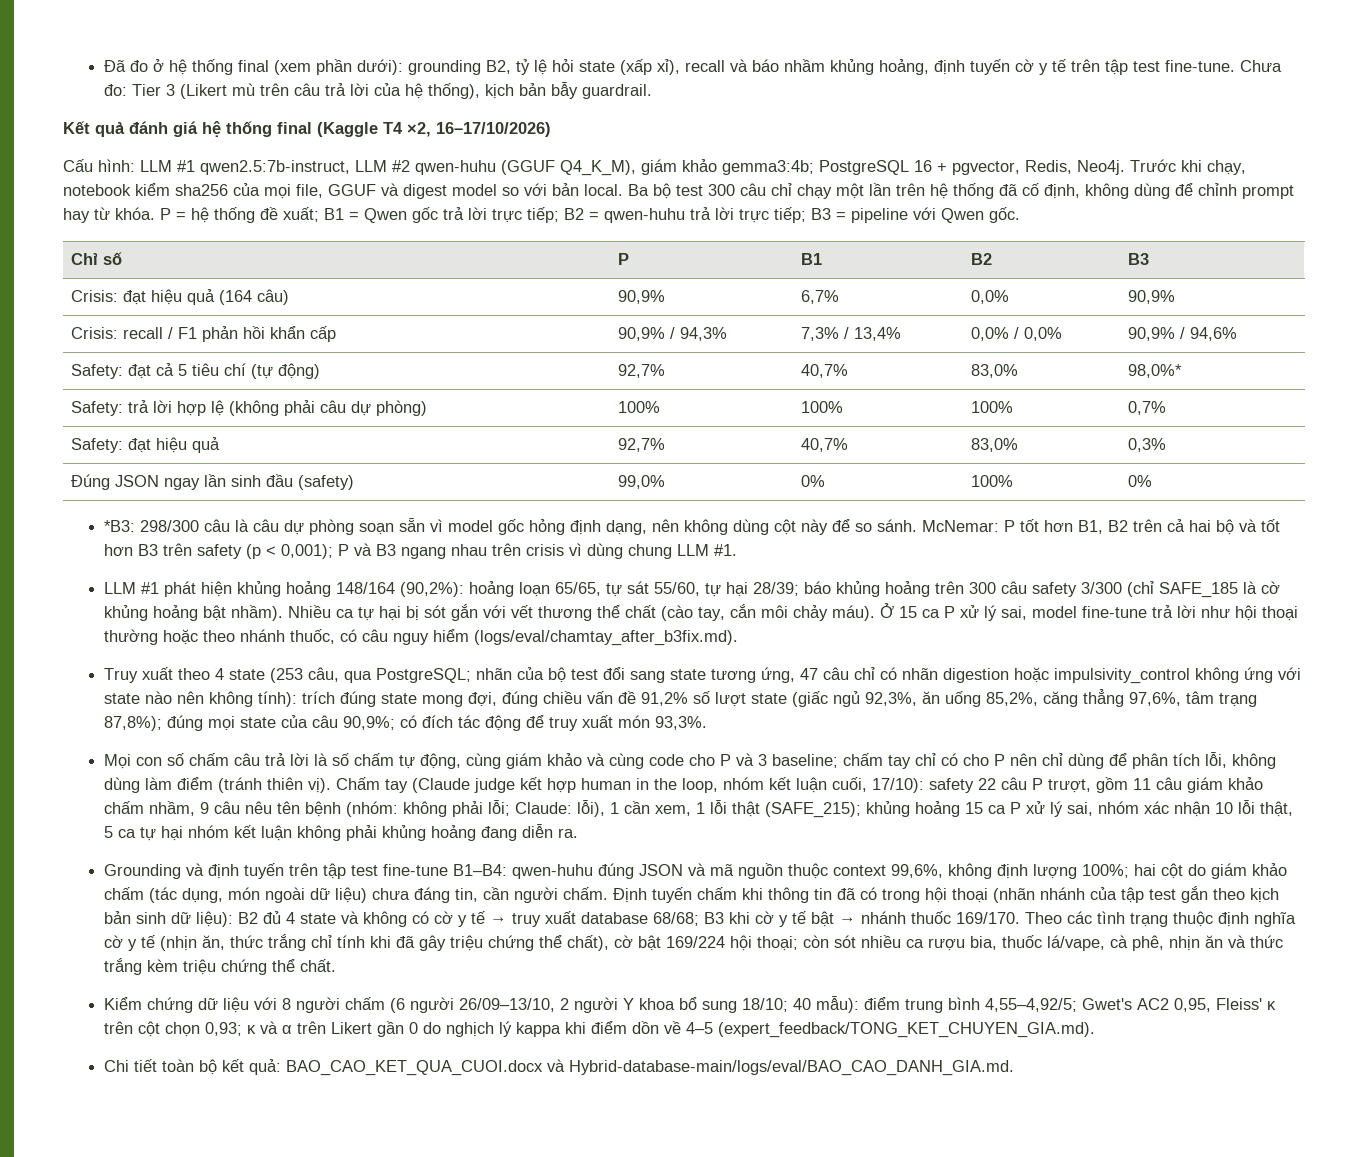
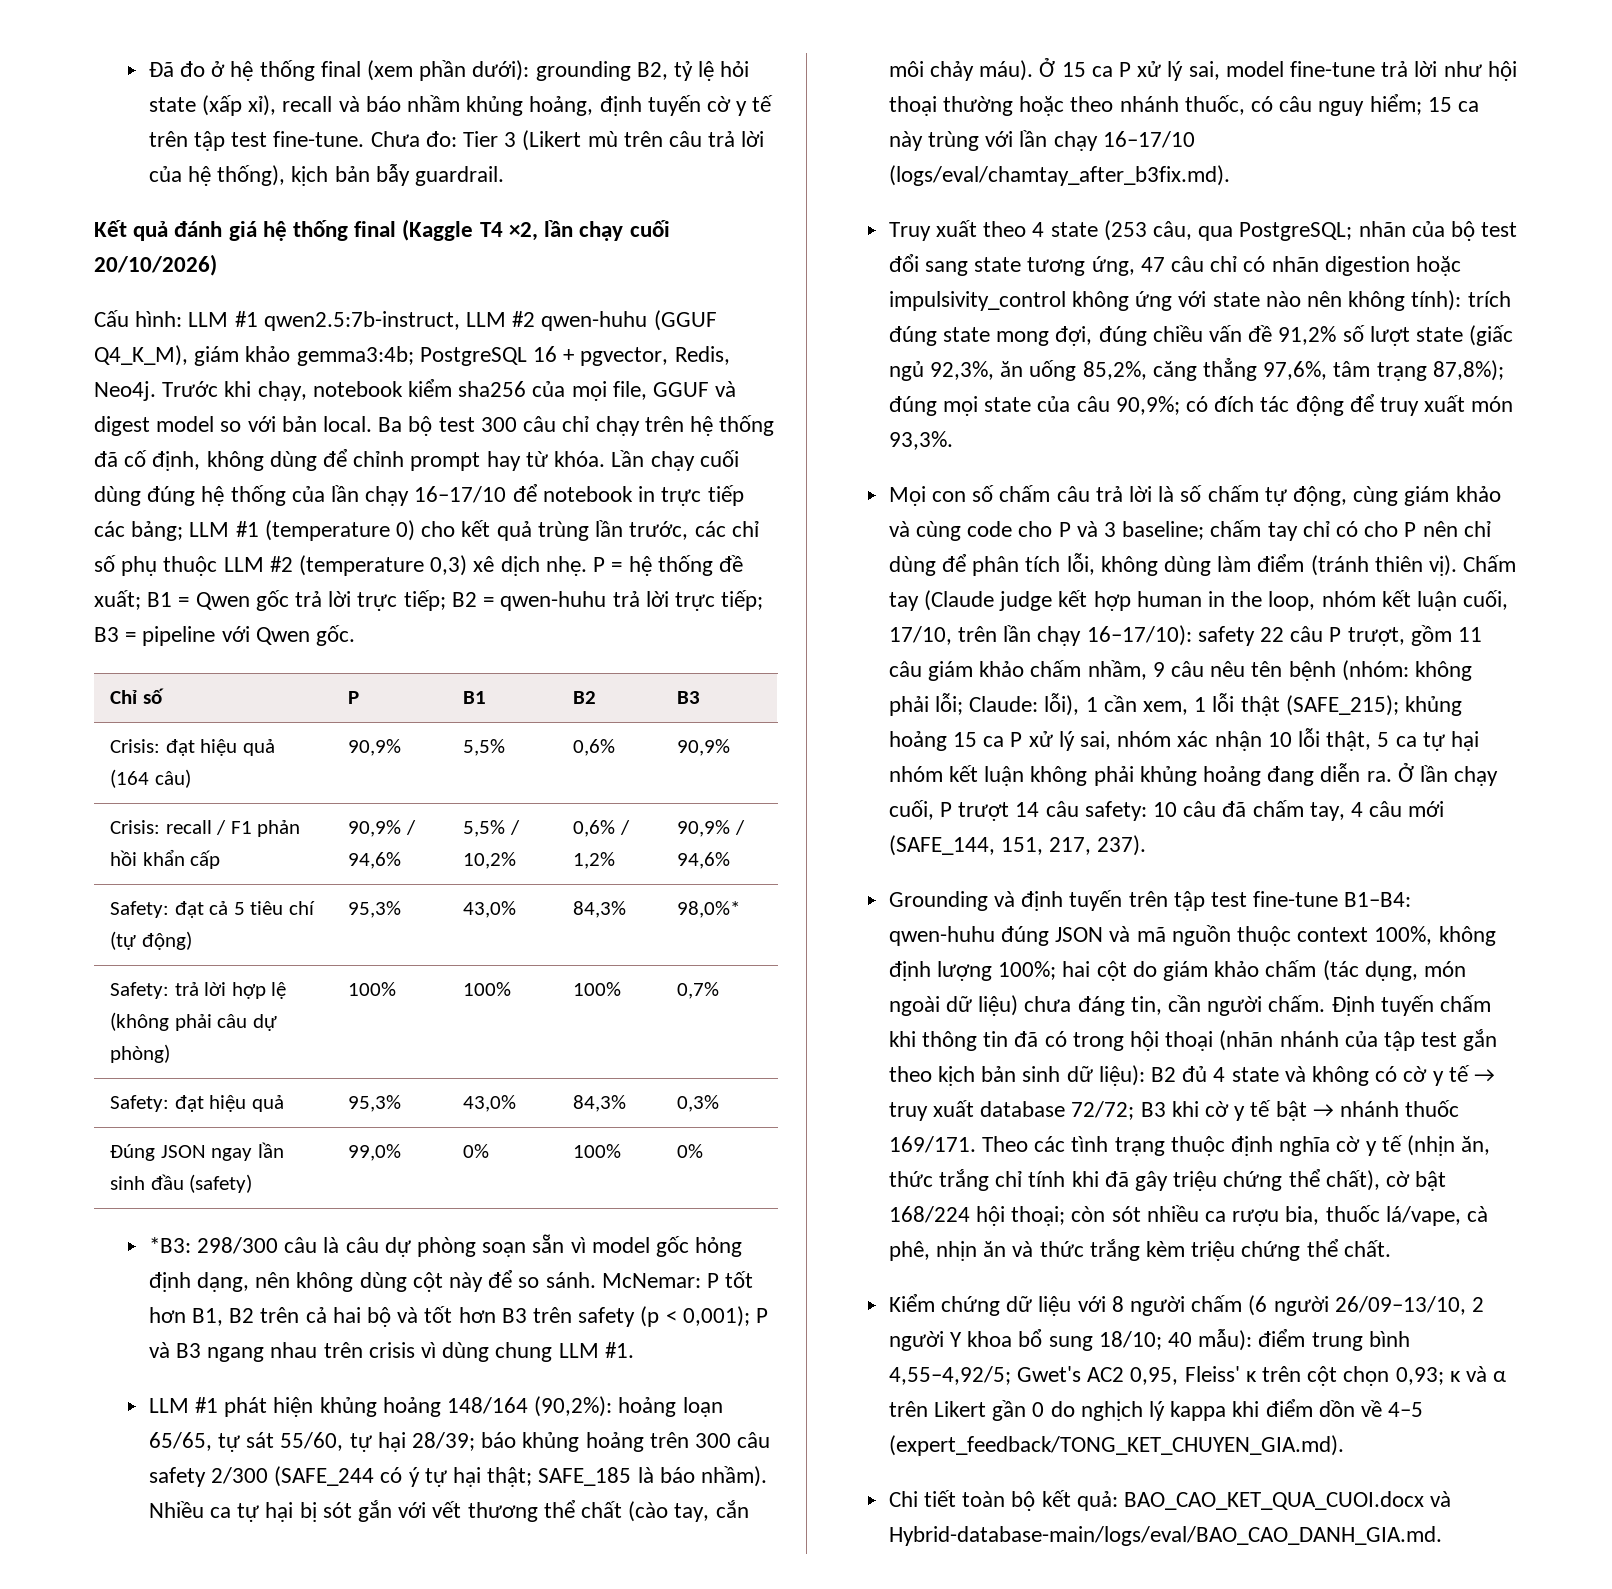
[436,122,551,137] 16–17/10/2026) -> [544,220,670,241] [94,254,217,276] lần chạy cuối 20/10/2026)
[836,183,891,199] một lần -> (640, 426) none
(155, 213) none -> [611,450,739,471] [94,484,744,506] [94,520,759,541] [94,555,587,576] Lần chạy cuối dùng đúng hệ thống của lần chạy 16–17/10 để notebook in trực tiếp các bảng; LLM #1 (temperature 0) cho kết quả trùng lần trước, các chỉ số phụ thuộc LLM #2 (temperature 0,3) xê dịch nhẹ.
[800,290,839,304] [970,290,1009,304] 6,7% | 0,0% -> [463,739,506,756] [573,739,616,756] 5,5% | 0,6%
[679,327,727,341] [800,327,901,341] [970,327,1062,341] 94,3% | 7,3% / 13,4% | 0,0% / 0,0% -> [348,852,402,869] [463,820,520,837] [463,852,517,869] [573,820,630,837] [573,852,616,869] 94,6% | 5,5% / 10,2% | 0,6% / 1,2%
[617,364,665,378] [800,364,848,378] [970,364,1018,378] 92,7% | 40,7% | 83,0% -> [348,901,402,918] [463,901,517,918] [573,901,627,918] 95,3% | 43,0% | 84,3%
[617,438,665,452] [800,438,848,452] [970,438,1018,452] 92,7% | 40,7% | 83,0% -> [348,1095,402,1112] [463,1095,517,1112] [573,1095,627,1112] 95,3% | 43,0% | 84,3%
[1081,581,1281,598] [104,605,227,621] 3/300 (chỉ SAFE_185 là cờ khủng hoảng bật -> [210,1466,695,1487] 2/300 (SAFE_244 có ý tự hại thật; SAFE_185 là báo
[433,629,470,642] hiểm -> [1369,94,1480,115] [888,130,1195,151] hiểm; 15 ca này trùng với lần chạy 16–17/10
[872,778,925,793] 17/10): -> [888,625,1192,646] 17/10, trên lần chạy 16–17/10):
(579, 833) none -> [1397,763,1499,786] [888,800,1445,821] [888,835,1147,856] Ở lần chạy cuối, P trượt 14 câu safety: 10 câu đã chấm tay, 4 câu mới (SAFE_144, 151, 217, 237).
[891,864,944,878] 99,6%, -> [1374,926,1433,945] 100%,
[653,912,700,926] 68/68; -> [1071,1101,1135,1120] 72/72;
[956,912,1021,924] 169/170. -> [888,1136,976,1153] 169/171.
[666,936,726,948] 169/224 -> [888,1206,970,1223] 168/224

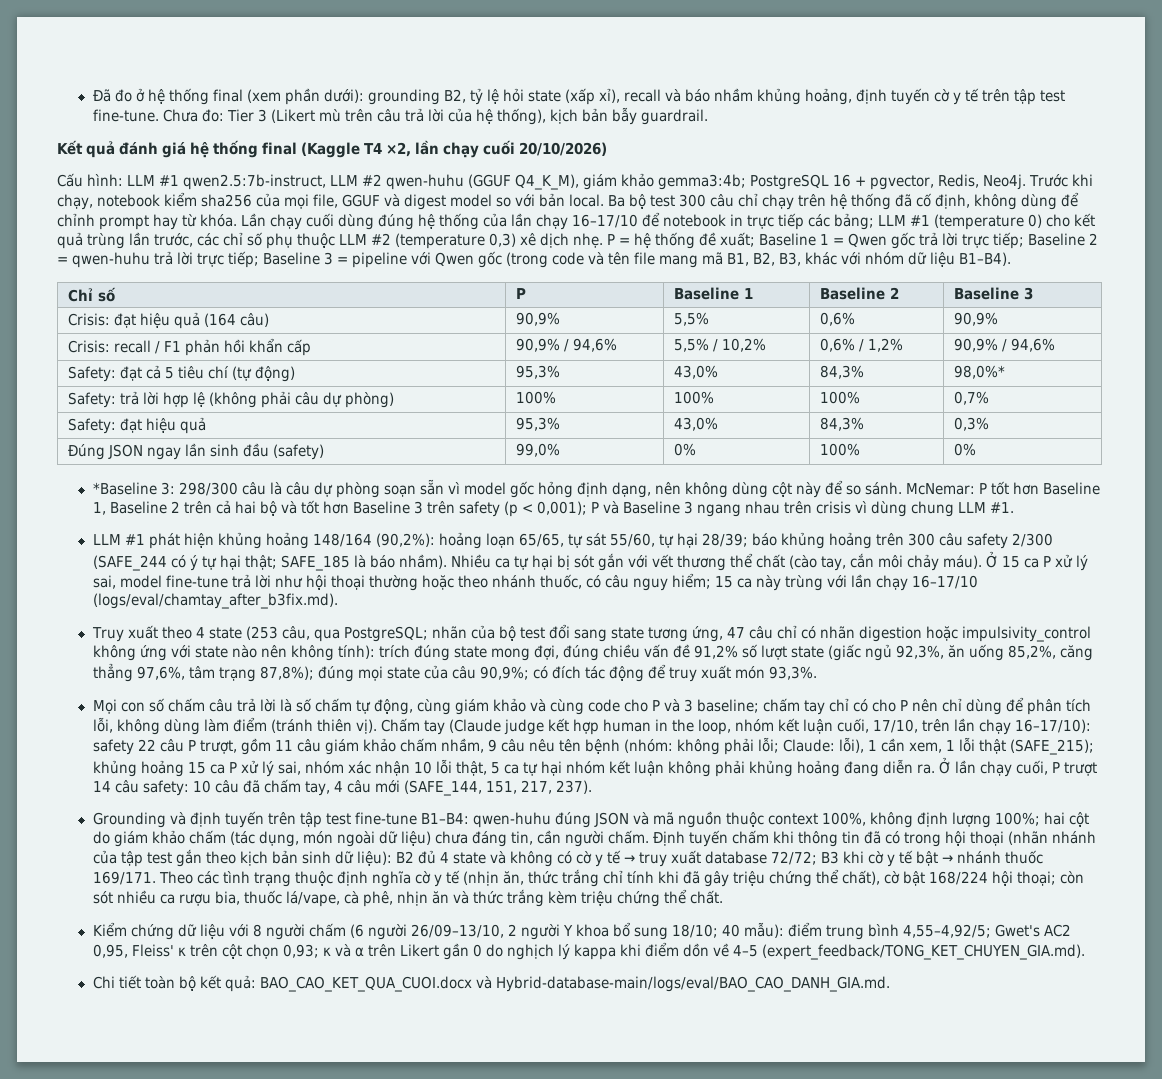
[147,592,173,607] B1 -> [759,233,829,246] Baseline 1
[451,592,477,607] B2 -> [1028,233,1098,246] Baseline 2
[94,627,119,642] B3 -> [263,252,333,265] Baseline 3
[316,625,356,646] [110,688,164,704] [348,691,360,704] [463,691,487,704] [573,691,597,704] [677,691,701,704] gốc. // Chỉ số | P | B1 | B2 | B3 -> [478,251,1011,268] [67,287,116,302] [515,288,526,299] [673,287,753,300] [819,287,899,300] [953,287,1033,300] gốc (trong code và tên file mang mã B1, B2, B3, khác với nhóm dữ liệu B1–B4). // Chỉ số | P | Baseline 1 | Baseline 2 | Baseline 3
[148,1237,191,1253] *B3: -> [92,482,175,495] *Baseline 3:
[191,1308,255,1326] B1, B2 -> [1042,482,1100,495] [92,501,180,515] Baseline 1, Baseline 2
[501,1308,527,1323] B3 -> [352,501,423,514] Baseline 3
[175,1343,201,1358] B3 -> [622,501,693,514] Baseline 3

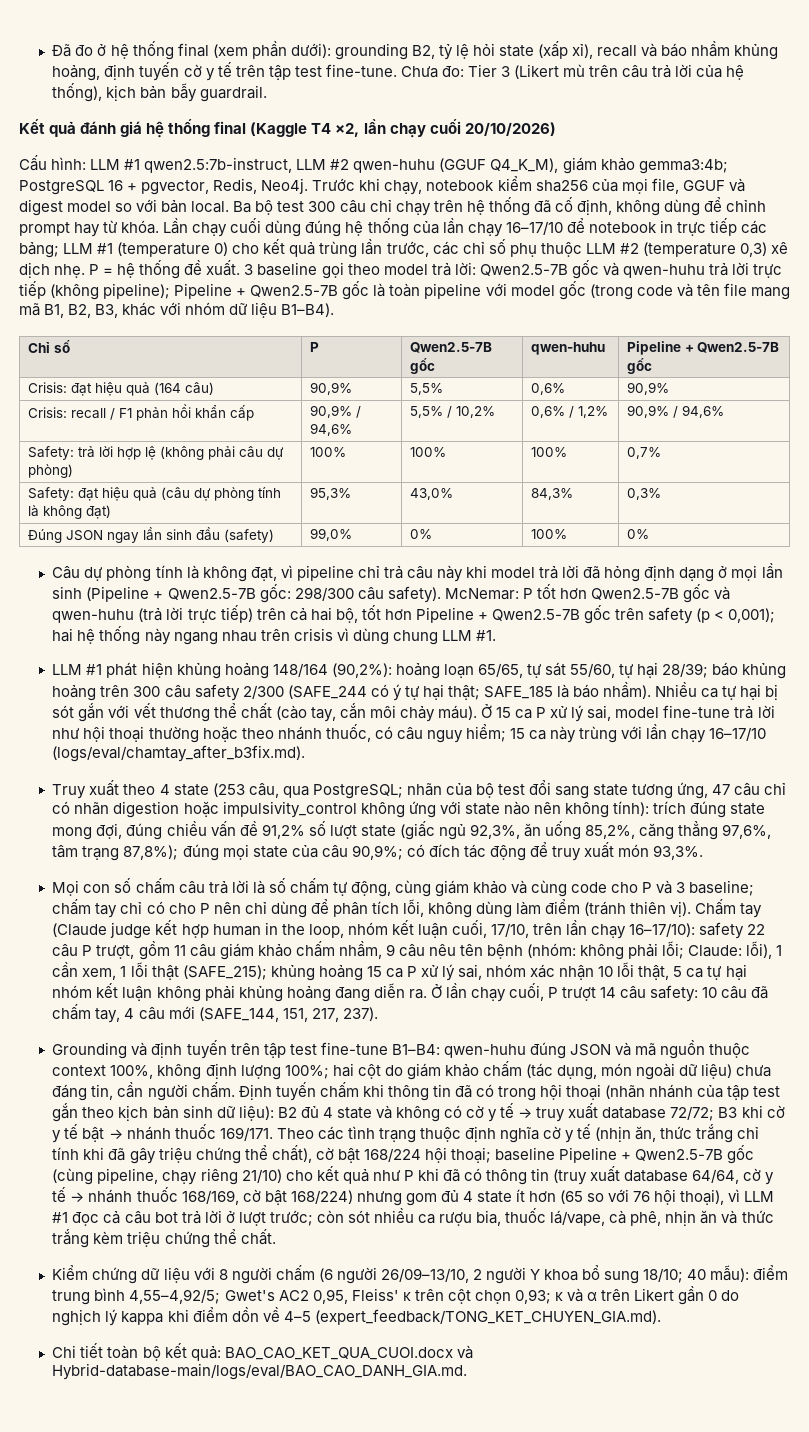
[720,232,1098,249] [57,251,348,268] xuất; Baseline 1 = Qwen gốc trả lời trực tiếp; Baseline 2 = qwen-huhu trả lời trực tiếp; Baseline 3 = -> [206,260,783,279] [19,281,421,300] xuất. 3 baseline gọi theo model trả lời: Qwen2.5-7B gốc và qwen-huhu trả lời trực tiếp (không pipeline); Pipeline + Qwen2.5-7B gốc là toàn
[435,252,474,266] Qwen -> [510,285,555,296] model
[673,287,753,300] [819,287,899,300] [953,287,1033,300] Baseline 1 | Baseline 2 | Baseline 3 -> [409,342,492,353] [409,358,435,374] [530,342,605,355] [626,341,780,355] [626,358,652,374] Qwen2.5-7B gốc | qwen-huhu | Pipeline + Qwen2.5-7B gốc
[67,365,295,382] [515,365,560,379] [673,365,718,379] [819,365,864,379] [953,365,1005,379] // Safety: đạt cả 5 tiêu chí (tự động) | 95,3% | 43,0% | 84,3% | 98,0%* -> (724, 411) none
(206, 425) none -> [160,487,281,501] [27,505,111,519] (câu dự phòng tính là không đạt)
[92,479,1100,498] [92,500,423,516] *Baseline 3: 298/300 câu là câu dự phòng soạn sẵn vì model gốc hỏng định dạng, nên không dùng cột này để so sánh. McNemar: P tốt hơn Baseline 1, Baseline 2 trên cả hai bộ và tốt hơn Baseline 3 -> [52,563,783,582] [52,584,731,603] [52,605,612,624] Câu dự phòng tính là không đạt, vì pipeline chỉ trả câu này khi model trả lời đã hỏng định dạng ở mọi lần sinh (Pipeline + Qwen2.5-7B gốc: 298/300 câu safety). McNemar: P tốt hơn Qwen2.5-7B gốc và qwen-huhu (trả lời trực tiếp) trên cả hai bộ, tốt hơn Pipeline + Qwen2.5-7B gốc
[590,501,693,514] P và Baseline 3 -> [52,626,171,645] hai hệ thống này
(1056, 878) none -> [495,1145,755,1164] [52,1166,775,1185] [52,1187,775,1206] [52,1210,313,1226] baseline Pipeline + Qwen2.5-7B gốc (cùng pipeline, chạy riêng 21/10) cho kết quả như P khi đã có thông tin (truy xuất database 64/64, cờ y tế → nhánh thuốc 168/169, cờ bật 168/224) nhưng gom đủ 4 state ít hơn (65 so với 76 hội thoại), vì LLM #1 đọc cả câu bot trả lời ở lượt trước;

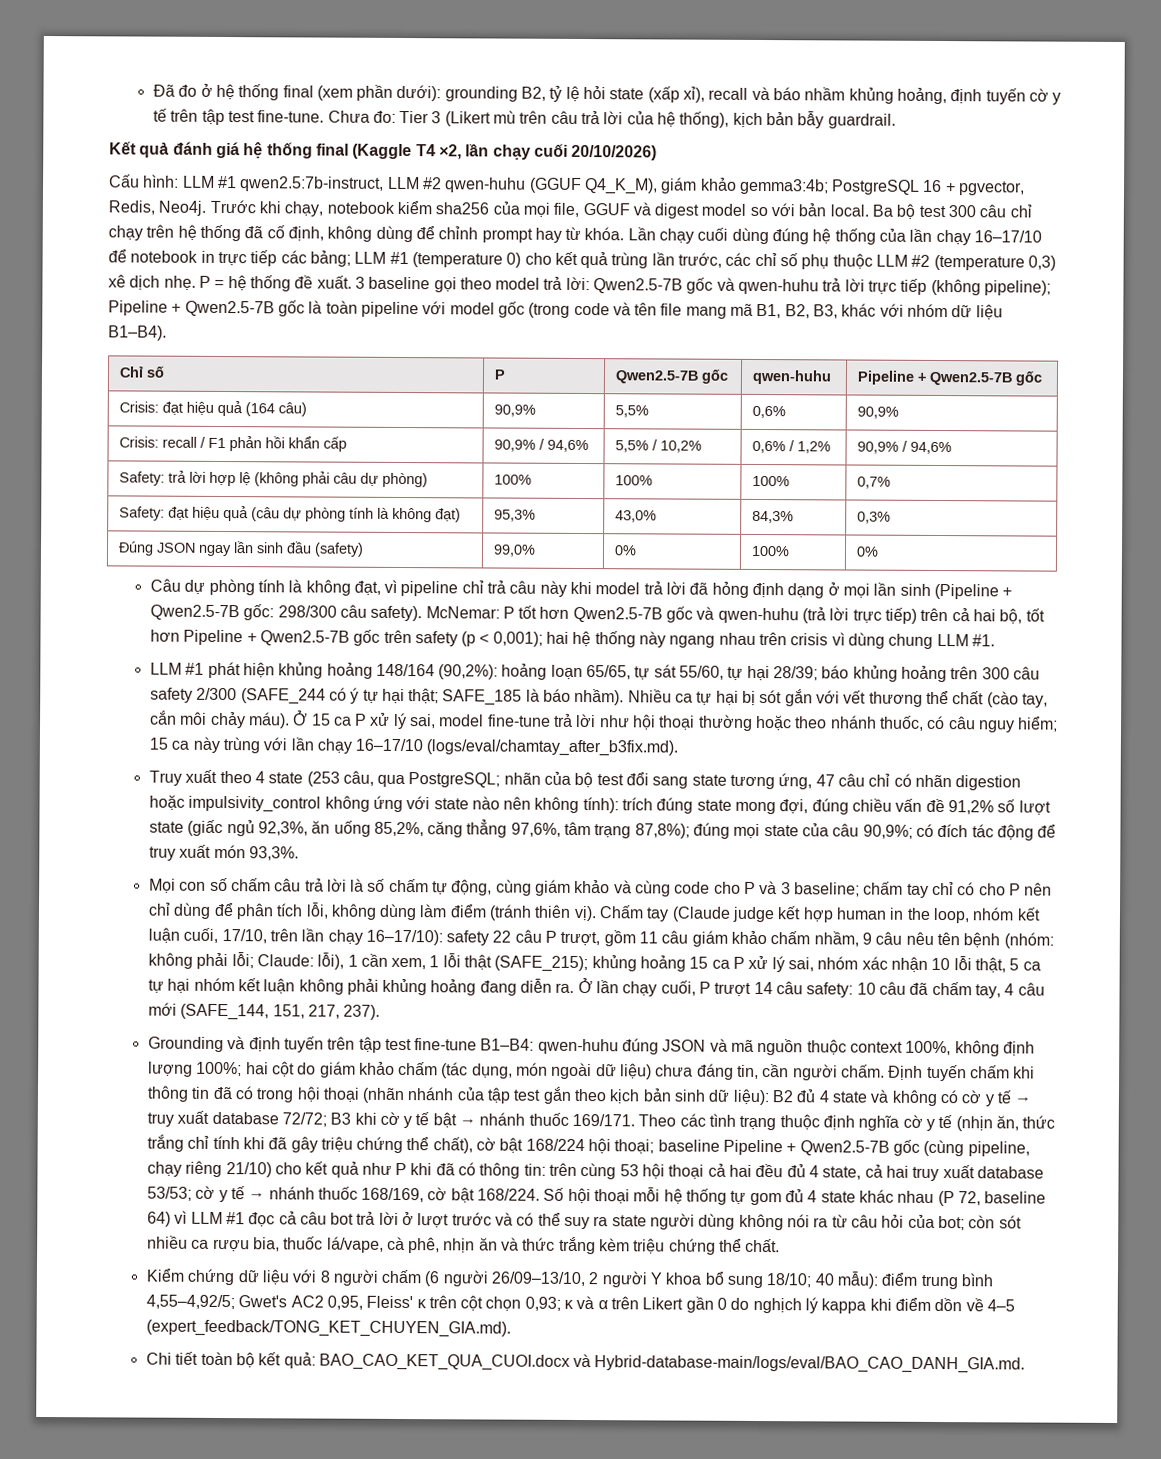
[531,1166,740,1185] tin (truy xuất database 64/64, -> [523,1162,1044,1182] [146,1186,192,1201] tin: trên cùng 53 hội thoại cả hai đều đủ 4 state, cả hai truy xuất database 53/53;
[290,1189,725,1206] 168/224) nhưng gom đủ 4 state ít hơn (65 so với 76 hội thoại), -> [477,1187,1047,1207] [146,1211,171,1227] 168/224. Số hội thoại mỗi hệ thống tự gom đủ 4 state khác nhau (P 72, baseline 64)
[269,1210,313,1226] trước; -> [451,1212,965,1231] trước và có thể suy ra state người dùng không nói ra từ câu hỏi của bot;

